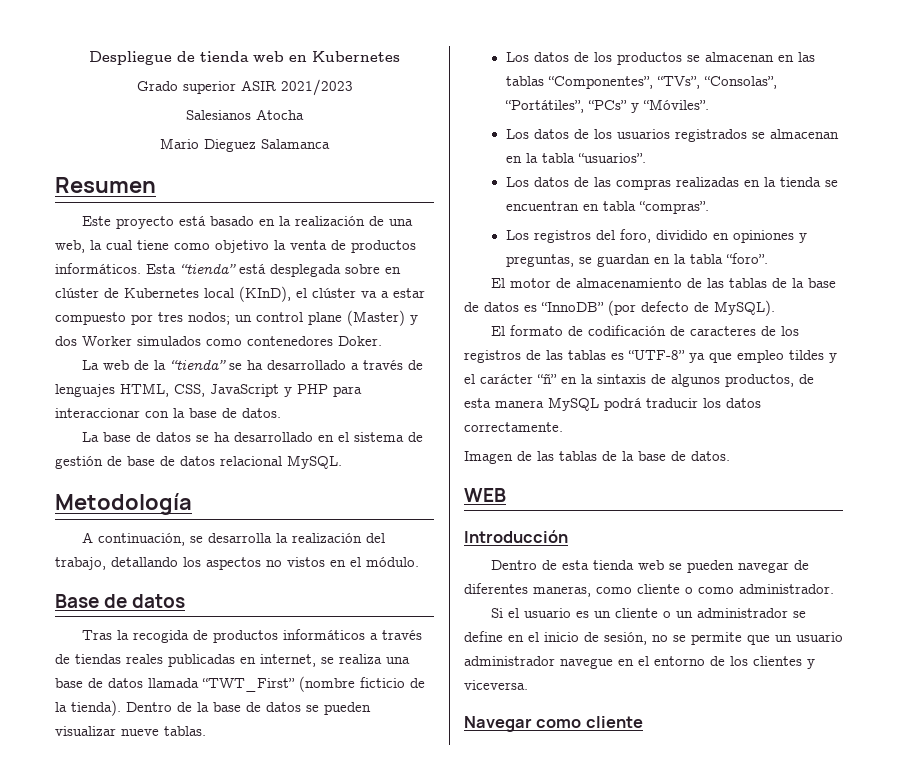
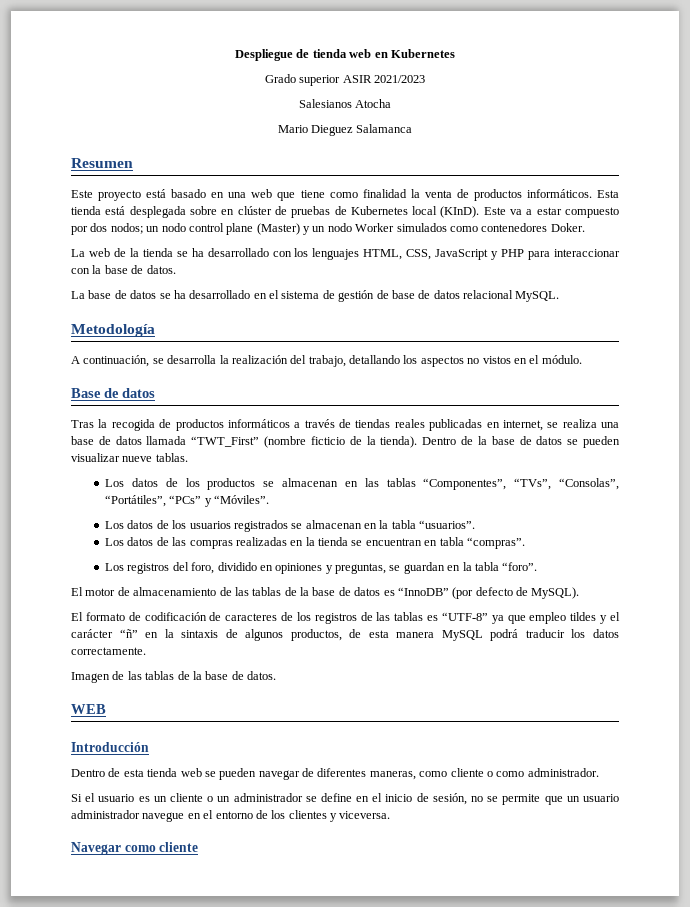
[278,216,413,226] [55,240,132,253] la realización de una web, la cual -> [228,189,296,201] una web que
[215,240,269,253] objetivo -> [362,189,407,198] finalidad
[180,263,236,274] “tienda” -> [71,206,101,215] tienda
[124,286,356,302] Kubernetes local (KInD), el clúster -> [291,206,506,218] pruebas de Kubernetes local (KInD). Este
[158,312,183,322] tres -> [90,223,108,232] dos
(252, 318) none -> [161,223,186,232] nodo
[55,336,77,346] dos -> [312,223,352,232] un nodo
[169,359,423,370] “tienda” se ha desarrollado a través de -> [142,248,309,257] tienda se ha desarrollado con los

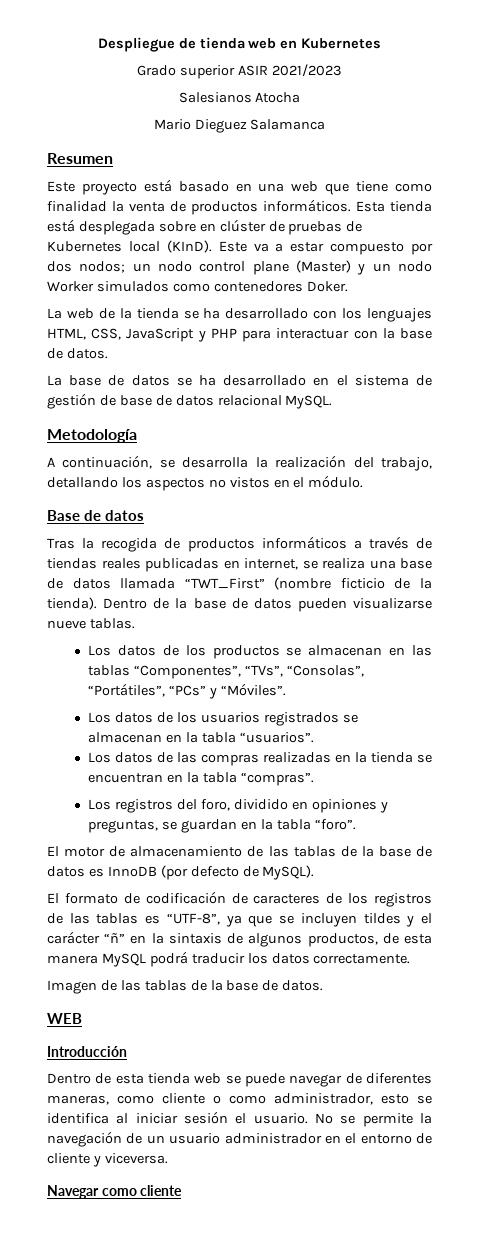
[554,249,620,257] interaccionar -> [276,328,350,339] interactuar
[567,436,620,448] [71,453,120,462] se pueden visualizar -> [297,598,432,612] pueden visualizarse
(438, 543) none -> [187,772,200,783] la
[397,587,449,596] “InnoDB” -> [107,866,157,877] InnoDB
[441,612,488,621] “UTF-8” -> [166,913,220,925] “UTF-8”,
[529,612,567,624] empleo -> [279,913,357,927] se incluyen
[219,768,257,780] pueden -> [245,1073,285,1087] puede
[527,768,599,777] [71,793,563,805] administrador. // Si el usuario es un cliente o un administrador se define en el inicio de sesión, no se permite que -> [274,1093,432,1105] [47,1111,432,1127] [47,1131,143,1147] administrador, esto se identifica al iniciar sesión el usuario. No se permite la navegación de
[142,812,185,822] navegue -> (322, 1138) none
[271,810,327,819] los clientes -> [47,1153,90,1164] cliente

